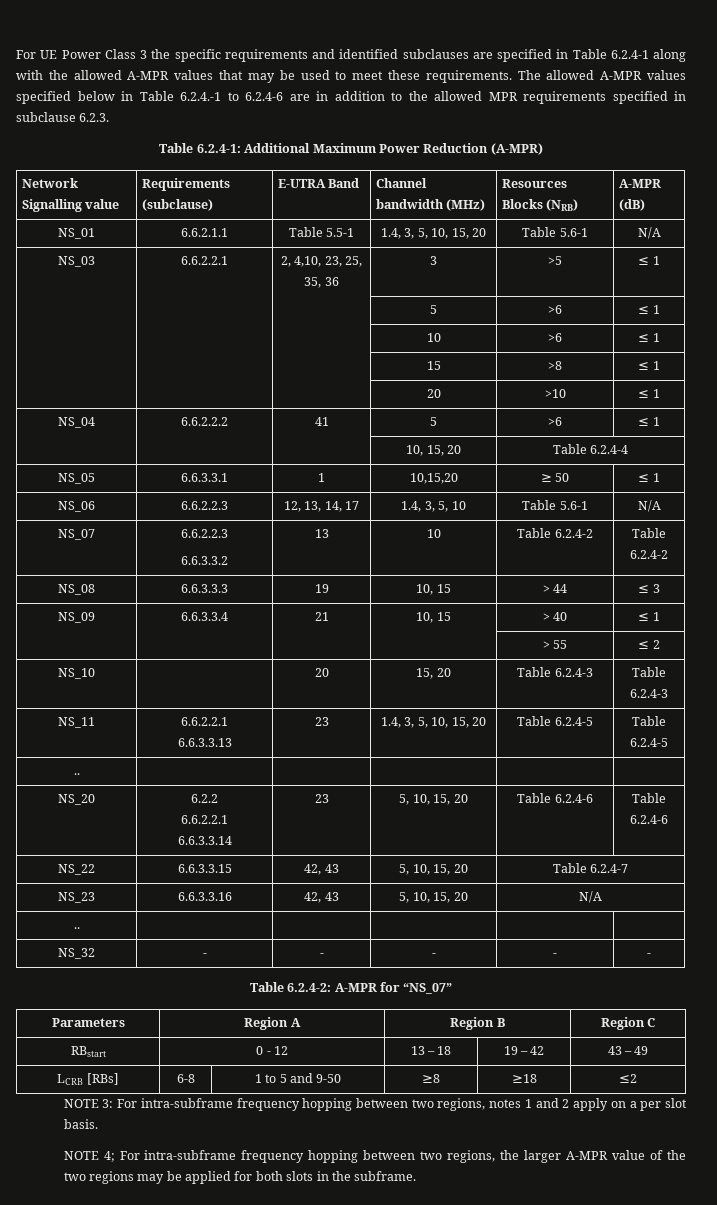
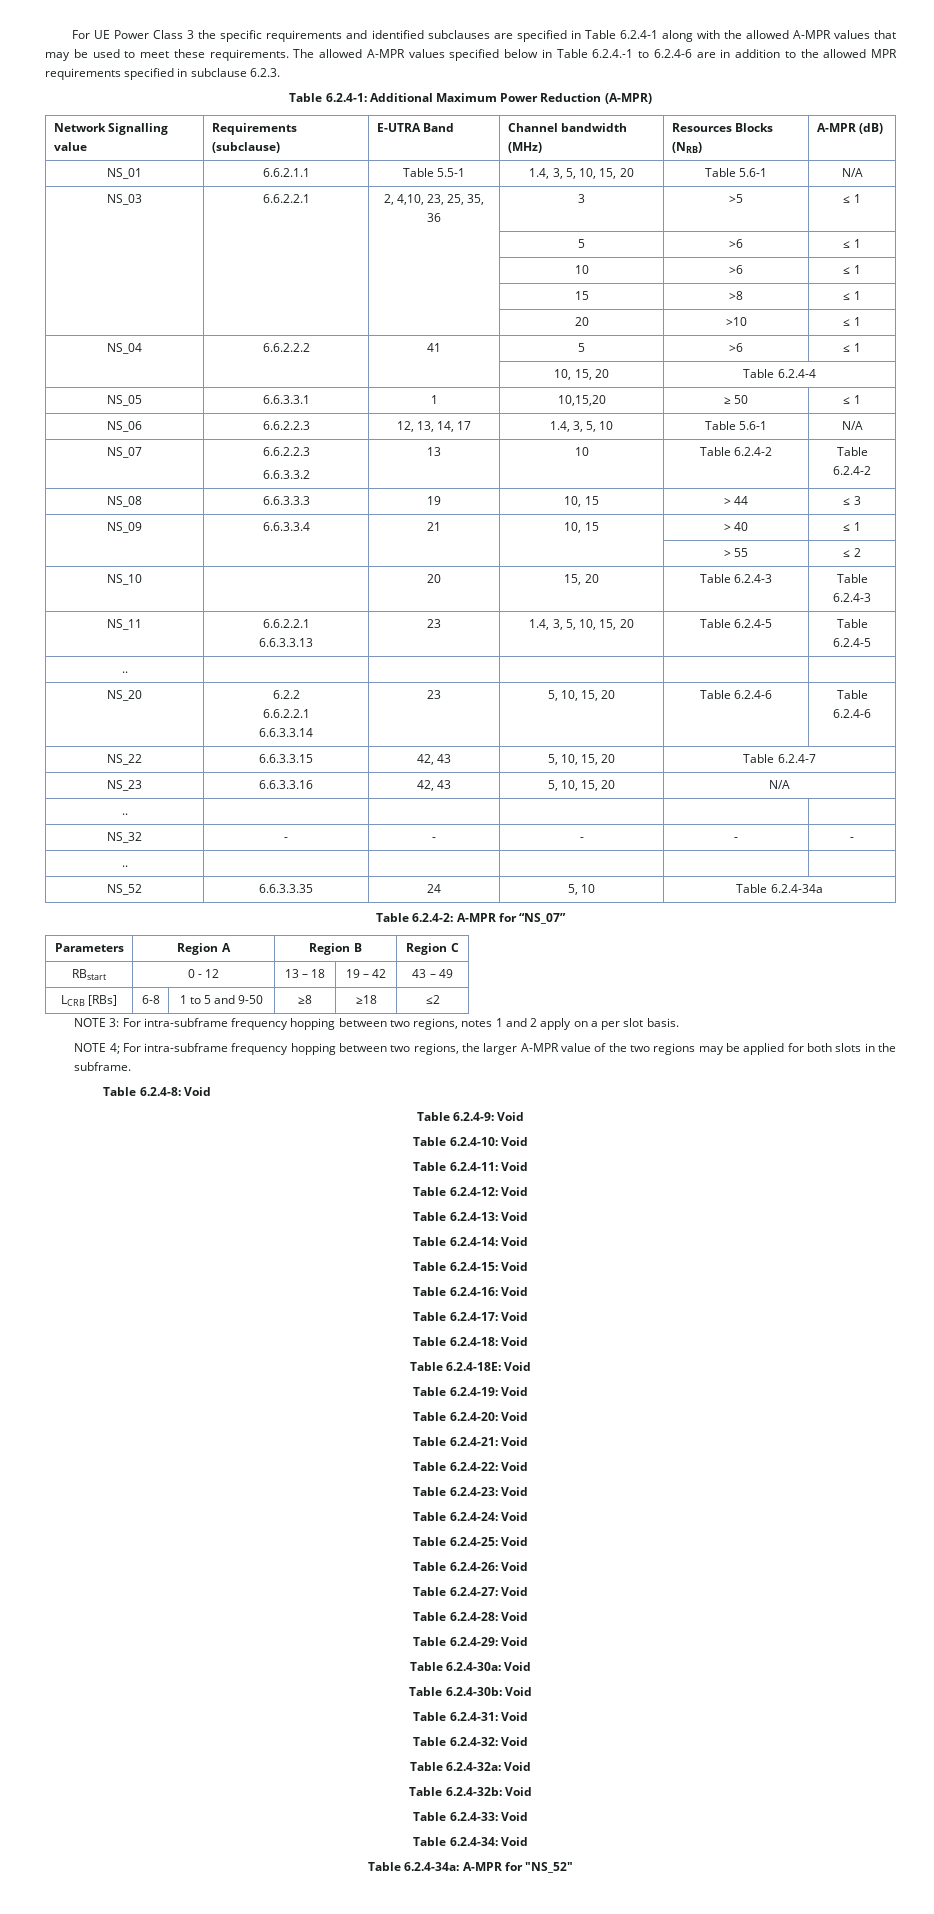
(651, 955) none -> [121,865,128,867] [107,884,142,895] [259,884,313,893] [427,884,441,893] [567,884,596,895] [736,884,823,893] // .. | | | | | // NS_52 | 6.6.3.3.35 | 24 | 5, 10 | Table 6.2.4-34a
(417, 1176) none -> [103,1087,211,1096] [416,1112,525,1121] [413,1137,528,1146] [413,1162,528,1171] [413,1187,528,1196] [413,1212,528,1221] [413,1237,528,1246] [413,1262,528,1271] [413,1287,528,1296] [413,1312,528,1321] [413,1337,528,1346] [409,1362,532,1371] [413,1387,528,1396] [413,1412,528,1421] [413,1437,528,1446] [413,1462,528,1471] [413,1487,528,1496] [413,1512,528,1521] [413,1537,528,1546] [413,1562,528,1571] [413,1587,528,1596] [413,1612,528,1621] [413,1637,528,1646] [409,1662,532,1671] [409,1687,532,1696] [413,1712,528,1721] [413,1737,528,1746] [409,1762,532,1771] [409,1787,532,1796] [413,1812,528,1821] [413,1837,528,1846] [368,1862,573,1873] // Table 6.2.4-8: Void // Table 6.2.4-9: Void // Table 6.2.4-10: Void // Table 6.2.4-11: Void // Table 6.2.4-12: Void // Table 6.2.4-13: Void // Table 6.2.4-14: Void // Table 6.2.4-15: Void // Table 6.2.4-16: Void // Table 6.2.4-17: Void // Table 6.2.4-18: Void // Table 6.2.4-18E: Void // Table 6.2.4-19: Void // Table 6.2.4-20: Void // Table 6.2.4-21: Void // Table 6.2.4-22: Void // Table 6.2.4-23: Void // Table 6.2.4-24: Void // Table 6.2.4-25: Void // Table 6.2.4-26: Void // Table 6.2.4-27: Void // Table 6.2.4-28: Void // Table 6.2.4-29: Void // Table 6.2.4-30a: Void // Table 6.2.4-30b: Void // Table 6.2.4-31: Void // Table 6.2.4-32: Void // Table 6.2.4-32a: Void // Table 6.2.4-32b: Void // Table 6.2.4-33: Void // Table 6.2.4-34: Void // Table 6.2.4-34a: A-MPR for "NS_52"

